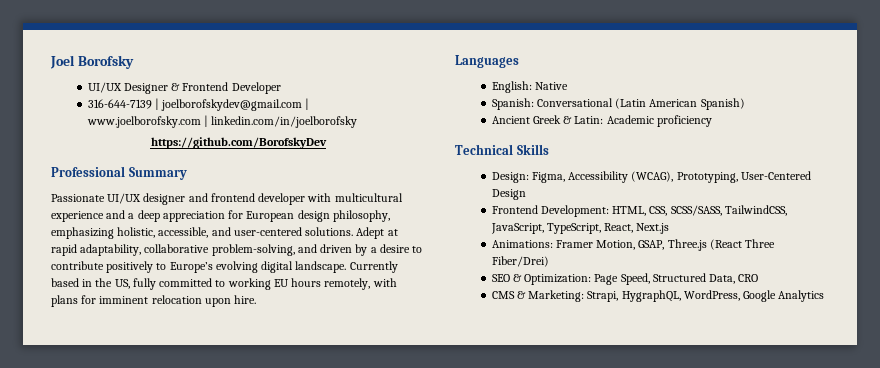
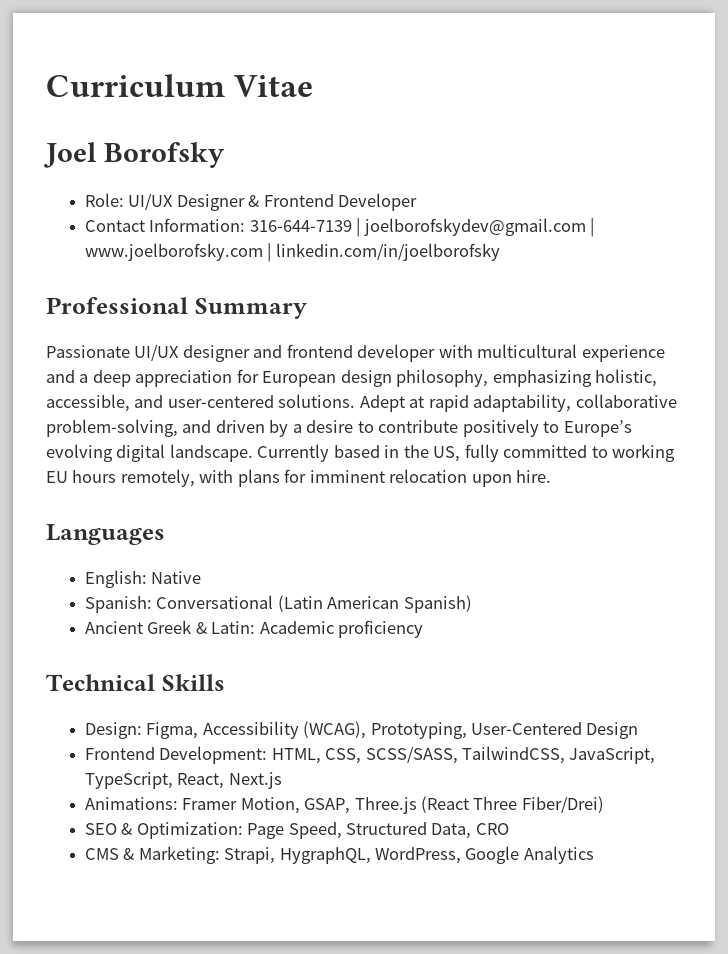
(50, 62) none -> [46,74,314,97] Curriculum Vitae //
(134, 62) none -> [84,193,124,207] Role:
(281, 88) none -> [84,218,246,232] Contact Information:
[150,137,327,149] // https://github.com/BorofskyDev -> (500, 252) none

